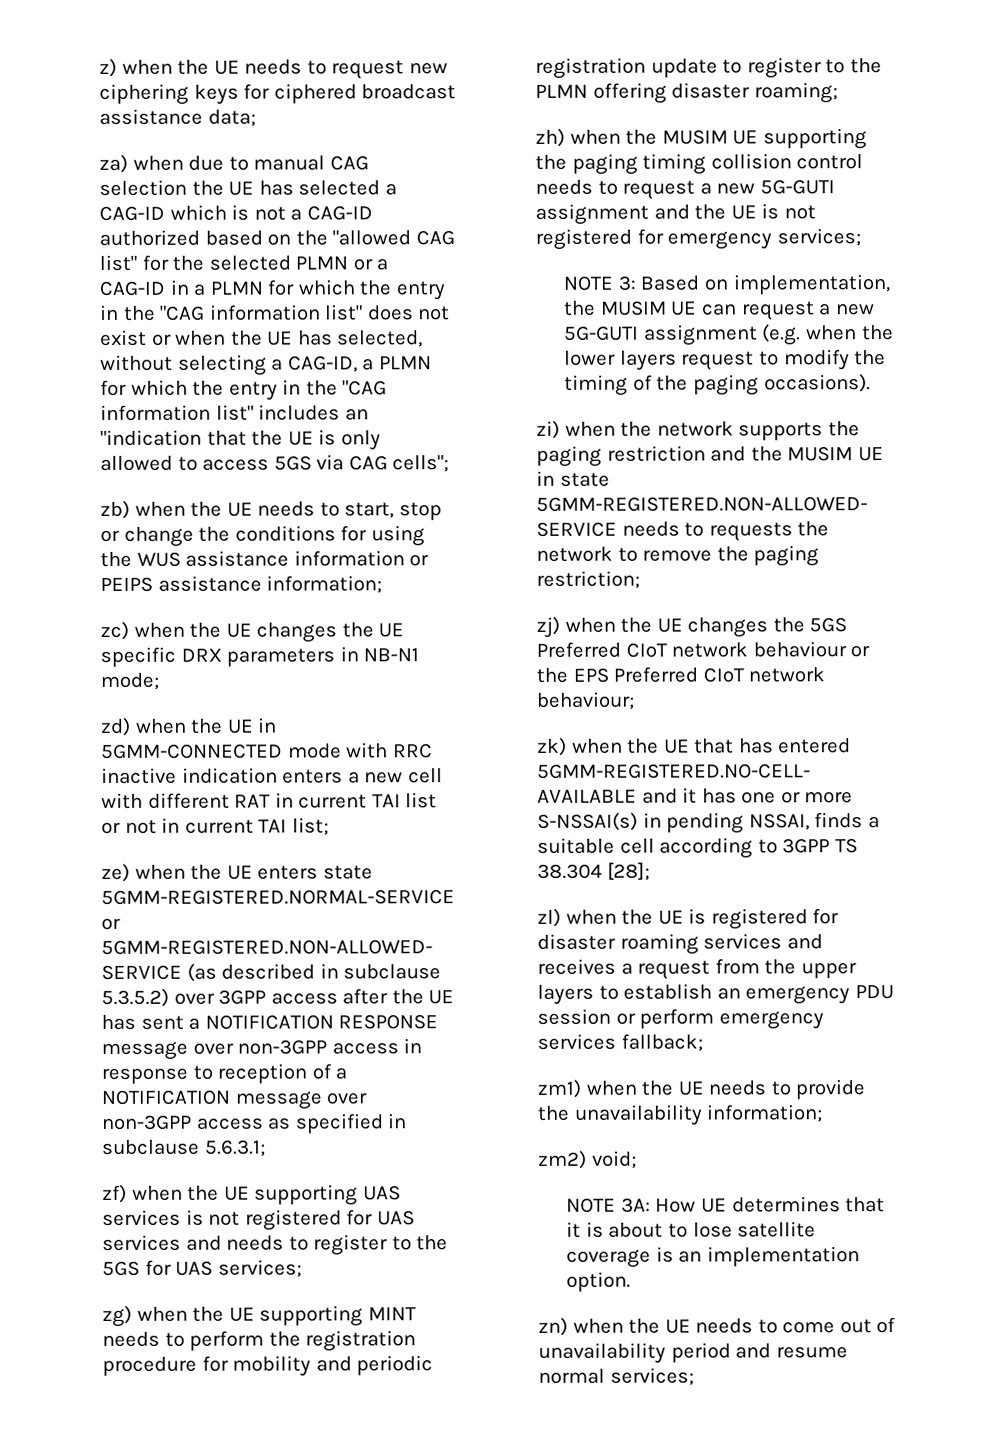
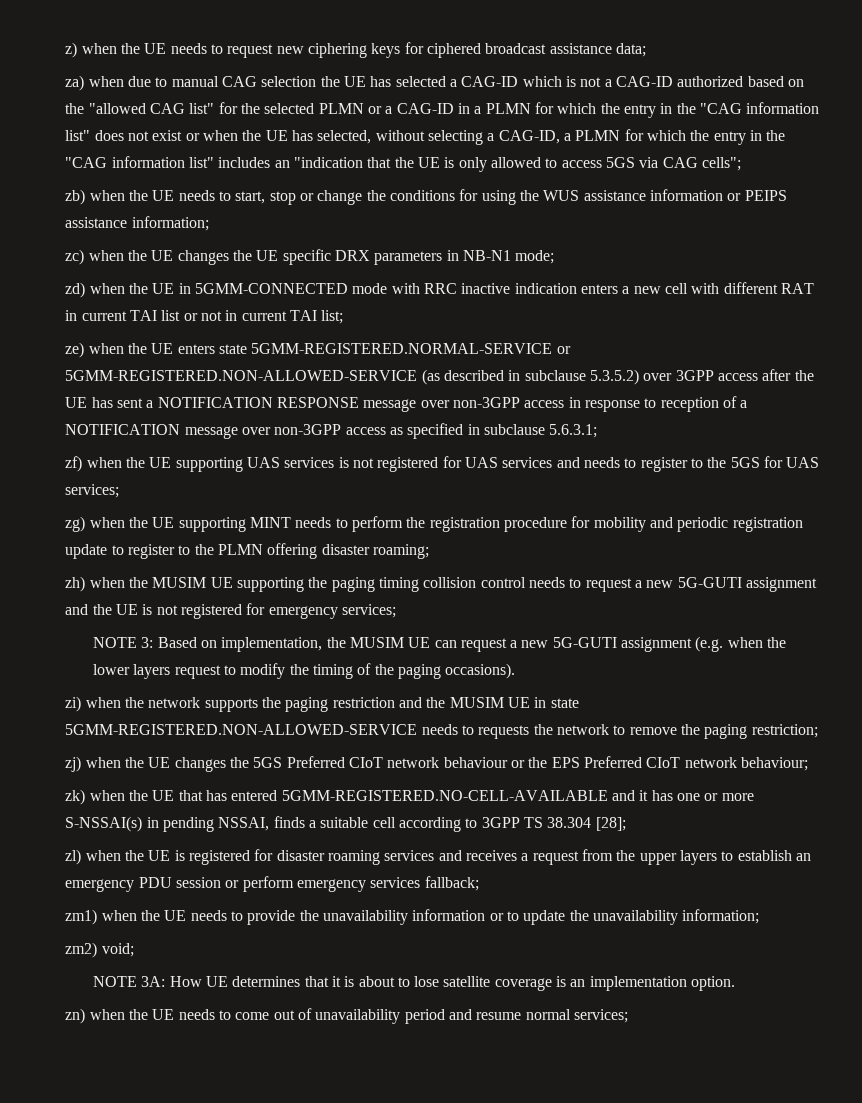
(703, 1115) none -> [412,909,678,925] information or to update the unavailability

